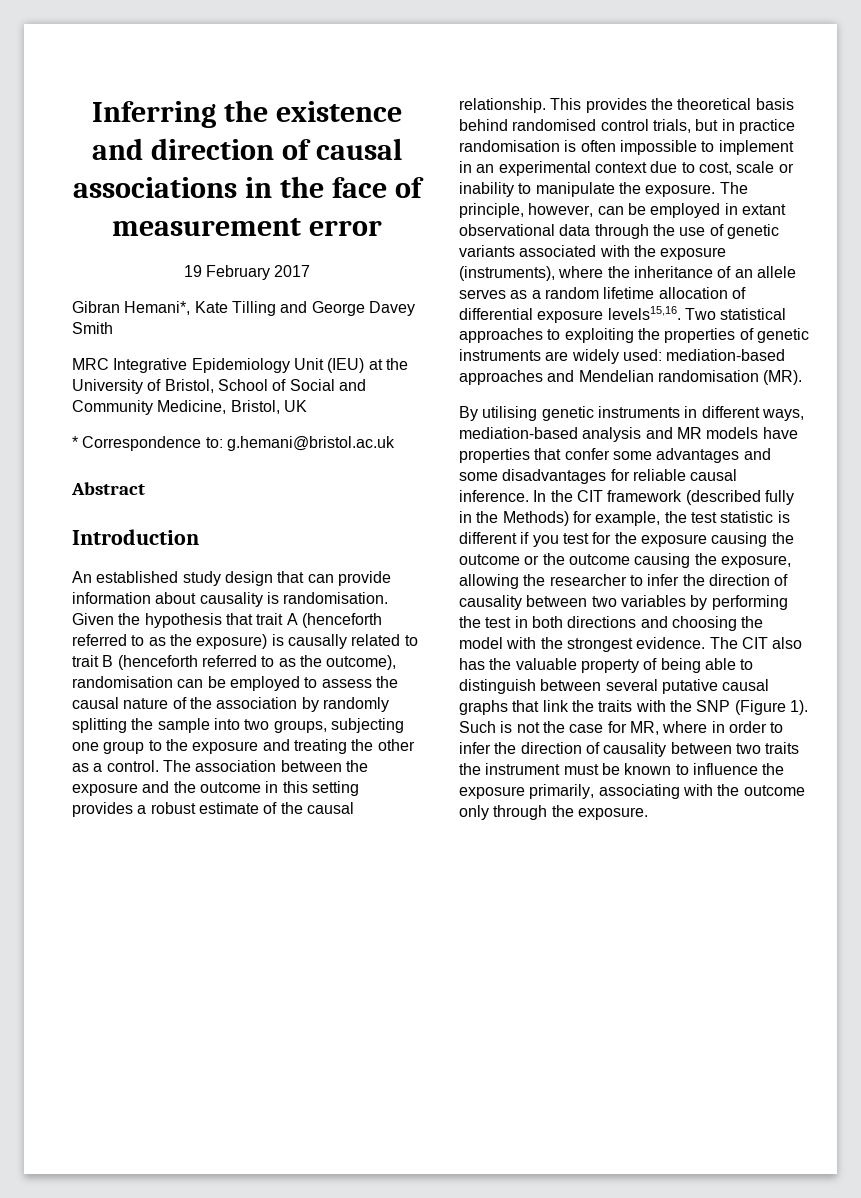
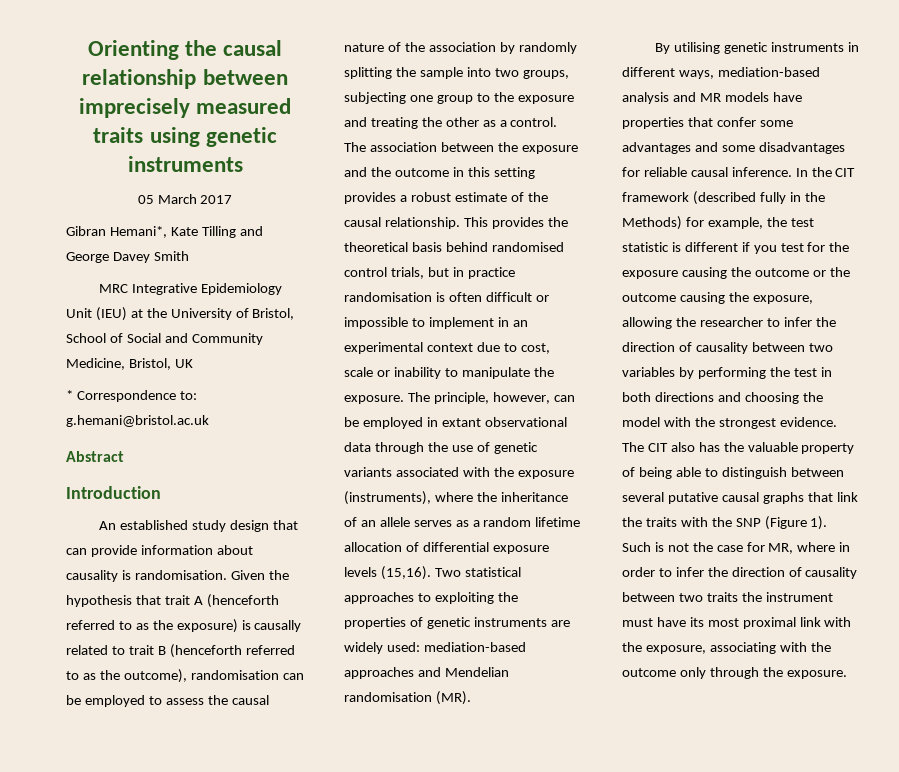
[92,100,402,128] [92,138,402,160] [73,176,424,198] [112,218,382,236] [183,265,270,280] Inferring the existence and direction of causal associations in the face of measurement error // 19 February -> [87,40,283,60] [82,69,288,89] [78,98,292,118] [93,127,277,147] [127,156,243,172] [137,194,197,204] Orienting the causal relationship between imprecisely measured traits using genetic instruments // 05 March
(616, 146) none -> [485,292,549,302] difficult or
[607,306,681,320] levels15,16. -> [344,566,431,580] levels (15,16).
[601,763,785,775] [459,784,595,799] be known to influence the exposure primarily, -> [656,617,852,629] [622,642,706,654] have its most proximal link with the exposure,

